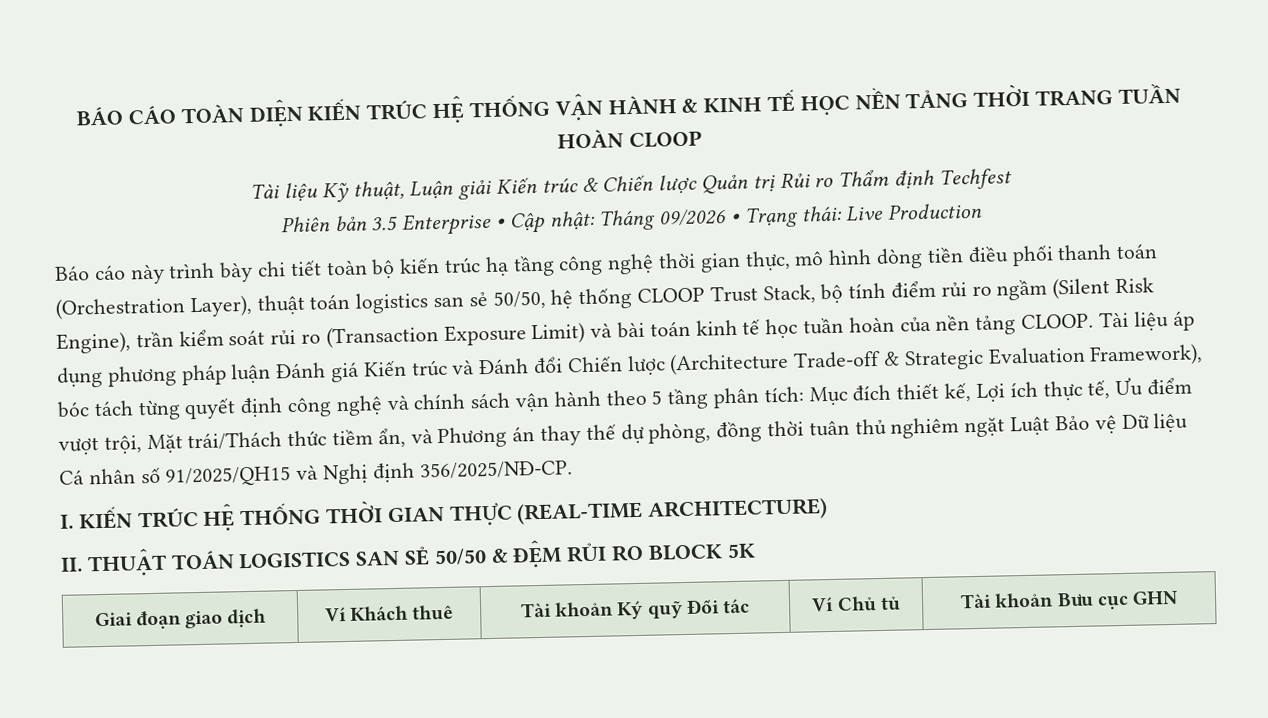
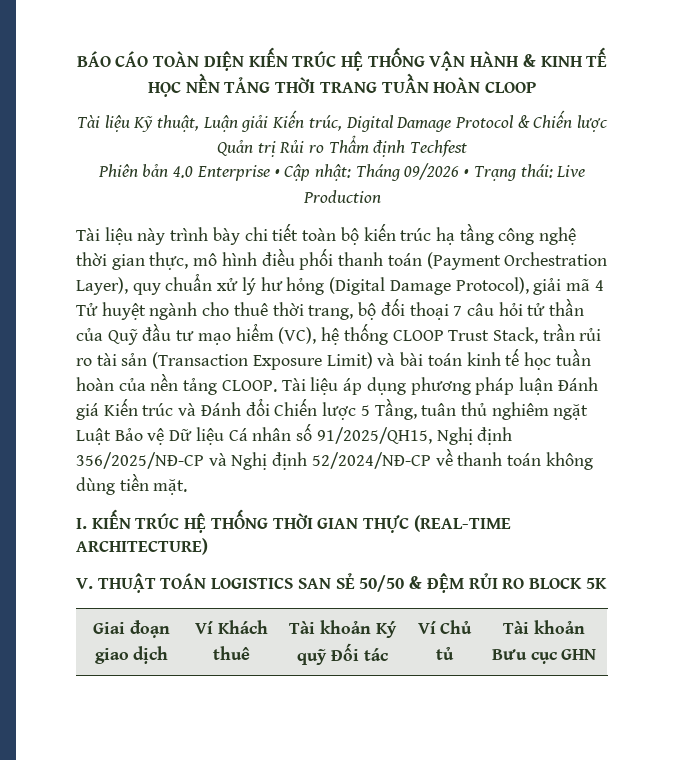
[541,178,579,193] trúc -> [308,115,515,132] trúc, Digital Damage Protocol
[371,215,399,232] 3.5 -> [173,166,194,178] 4.0
[54,264,126,281] Báo cáo -> [76,227,133,245] Tài liệu
[876,247,964,269] dòng tiền -> (257, 259) none
[55,290,546,320] (Orchestration Layer), thuật toán logistics san sẻ 50/50, -> [426,252,608,270] [76,273,604,295] [76,298,585,320] [76,323,317,345] (Payment Orchestration Layer), quy chuẩn xử lý hư hỏng (Digital Damage Protocol), giải mã 4 Tử huyệt ngành cho thuê thời trang, bộ đối thoại 7 câu hỏi tử thần của Quỹ đầu tư mạo hiểm (VC),
[820,277,1155,305] [56,329,322,354] bộ tính điểm rủi ro ngầm (Silent Risk Engine), trần kiểm soát rủi ro -> [542,323,602,341] [76,353,148,366] trần rủi ro tài sản
[669,343,1204,376] [57,377,1192,421] [58,420,805,456] (Architecture Trade-off & Strategic Evaluation Framework), bóc tách từng quyết định công nghệ và chính sách vận hành theo 5 tầng phân tích: Mục đích thiết kế, Lợi ích thực tế, Ưu điểm vượt trội, Mặt trái/Thách thức tiềm ẩn, và Phương án thay thế dự phòng, đồng thời -> [360,398,417,420] 5 Tầng,
[165,460,573,488] 91/2025/QH15 và Nghị định 356/2025/NĐ-CP. -> [316,427,513,445] [76,448,593,470] [76,473,188,495] 91/2025/QH15, Nghị định 356/2025/NĐ-CP và Nghị định 52/2024/NĐ-CP về thanh toán không dùng tiền mặt.
[60,557,83,572] II. -> [76,578,93,589] V.

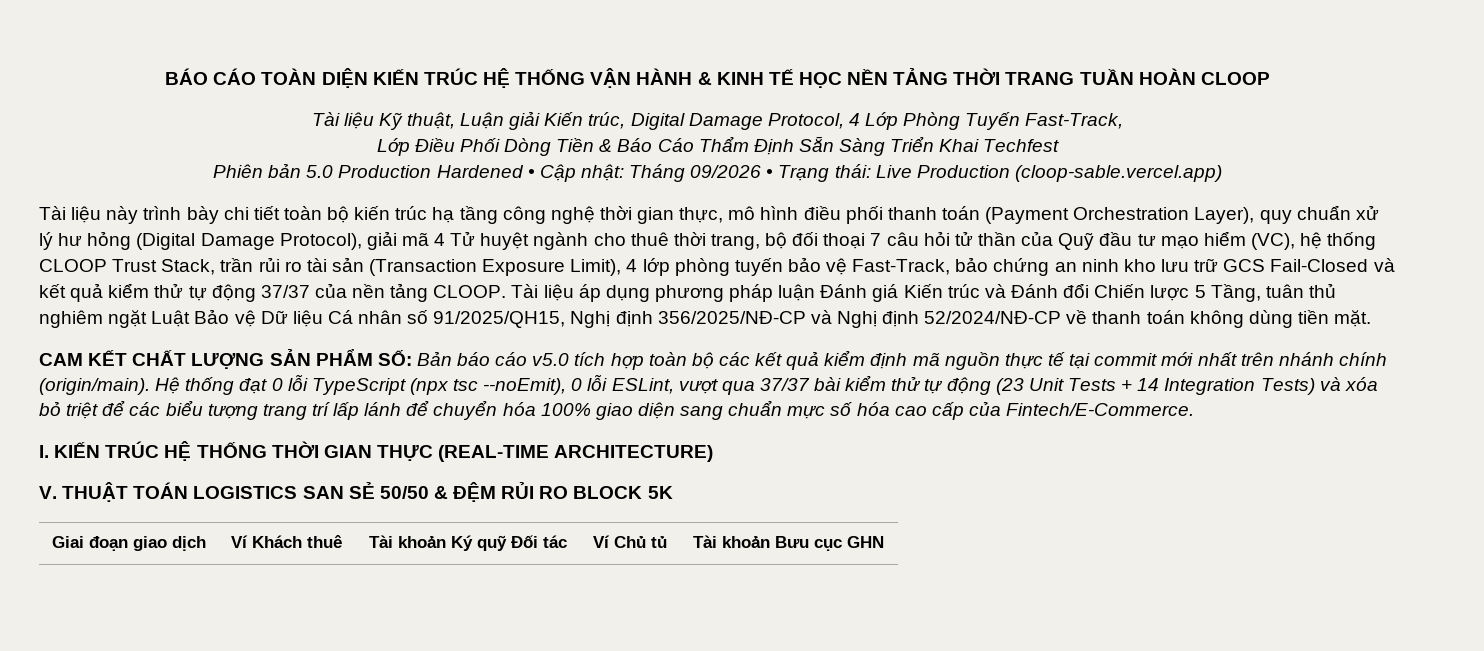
[455,110,609,132] [216,135,406,157] Protocol & Chiến lược Quản trị Rủi ro Thẩm định -> [767,112,1124,130] [376,136,980,156] Protocol, 4 Lớp Phòng Tuyến Fast-Track, // Lớp Điều Phối Dòng Tiền & Báo Cáo Thẩm Định Sẵn Sàng Triển Khai
[173,165,270,181] 4.0 Enterprise -> [306,165,524,178] 5.0 Production Hardened
(381, 196) none -> [1014,165,1222,182] (cloop-sable.vercel.app)
[326,348,591,370] [76,377,114,391] Limit) và bài toán kinh tế học tuần hoàn -> [570,257,1395,276] [39,283,310,302] Limit), 4 lớp phòng tuyến bảo vệ Fast-Track, bảo chứng an ninh kho lưu trữ GCS Fail-Closed và kết quả kiểm thử tự động 37/37
(188, 487) none -> [39,349,1387,370] [39,374,1378,395] [39,400,1195,420] // CAM KẾT CHẤT LƯỢNG SẢN PHẨM SỐ: Bản báo cáo v5.0 tích hợp toàn bộ các kết quả kiểm định mã nguồn thực tế tại commit mới nhất trên nhánh chính (origin/main). Hệ thống đạt 0 lỗi TypeScript (npx tsc --noEmit), 0 lỗi ESLint, vượt qua 37/37 bài kiểm thử tự động (23 Unit Tests + 14 Integration Tests) và xóa bỏ triệt để các biểu tượng trang trí lấp lánh để chuyển hóa 100% giao diện sang chuẩn mực số hóa cao cấp của Fintech/E-Commerce.

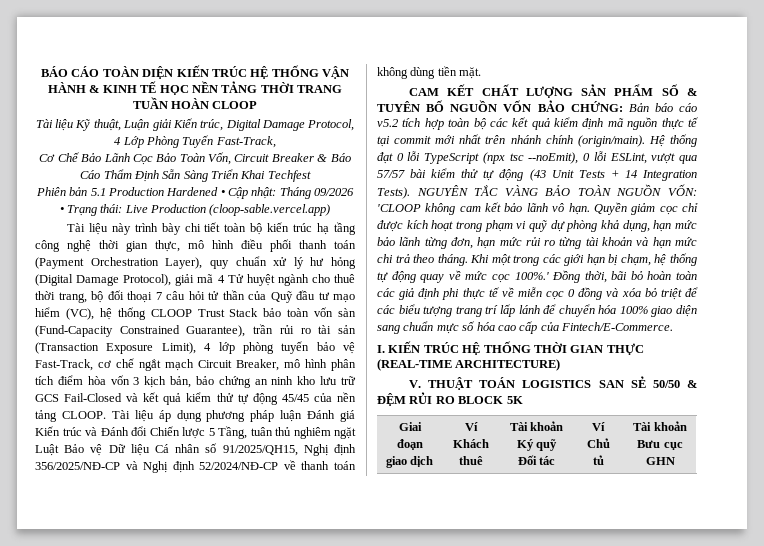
[376,138,595,156] Lớp Điều Phối Dòng Tiền -> [39,152,314,165] Cơ Chế Bảo Lãnh Cọc Bảo Toàn Vốn, Circuit Breaker
[306,165,334,178] 5.0 -> [90,188,106,196] 5.1
[161,259,216,275] Stack, -> [229,307,356,317] [35,325,246,337] Stack bảo toàn vốn sàn (Fund-Capacity Constrained Guarantee),
(951, 267) none -> [98,358,356,371] [35,375,192,388] cơ chế ngắt mạch Circuit Breaker, mô hình phân tích điểm hòa vốn 3 kịch bản,
[260,285,310,298] 37/37 -> [281,394,309,402] 45/45
[377,350,412,366] SỐ: -> [661,84,697,96] [377,100,623,112] SỐ & TUYÊN BỐ NGUỒN VỐN BẢO CHỨNG:
[532,353,570,366] v5.0 -> [377,119,398,127] v5.2
[759,378,810,391] 37/37 -> [377,170,405,178] 57/57
[995,378,1024,395] (23 -> [529,169,546,181] (43
[1260,378,1315,395] Tests) -> [377,184,697,199] [377,202,698,215] [377,220,697,232] [377,237,698,249] [377,253,697,266] [377,270,697,283] [377,287,603,300] Tests). NGUYÊN TẮC VÀNG BẢO TOÀN NGUỒN VỐN: 'CLOOP không cam kết bảo lãnh vô hạn. Quyền giảm cọc chỉ được kích hoạt trong phạm vi quỹ dự phòng khả dụng, hạn mức bảo lãnh từng đơn, hạn mức rủi ro từng tài khoản và hạn mức chi trả theo tháng. Khi một trong các giới hạn bị chạm, hệ thống tự động quay về mức cọc 100%.' Đồng thời, bãi bỏ hoàn toàn các giả định phi thực tế về miễn cọc 0 đồng

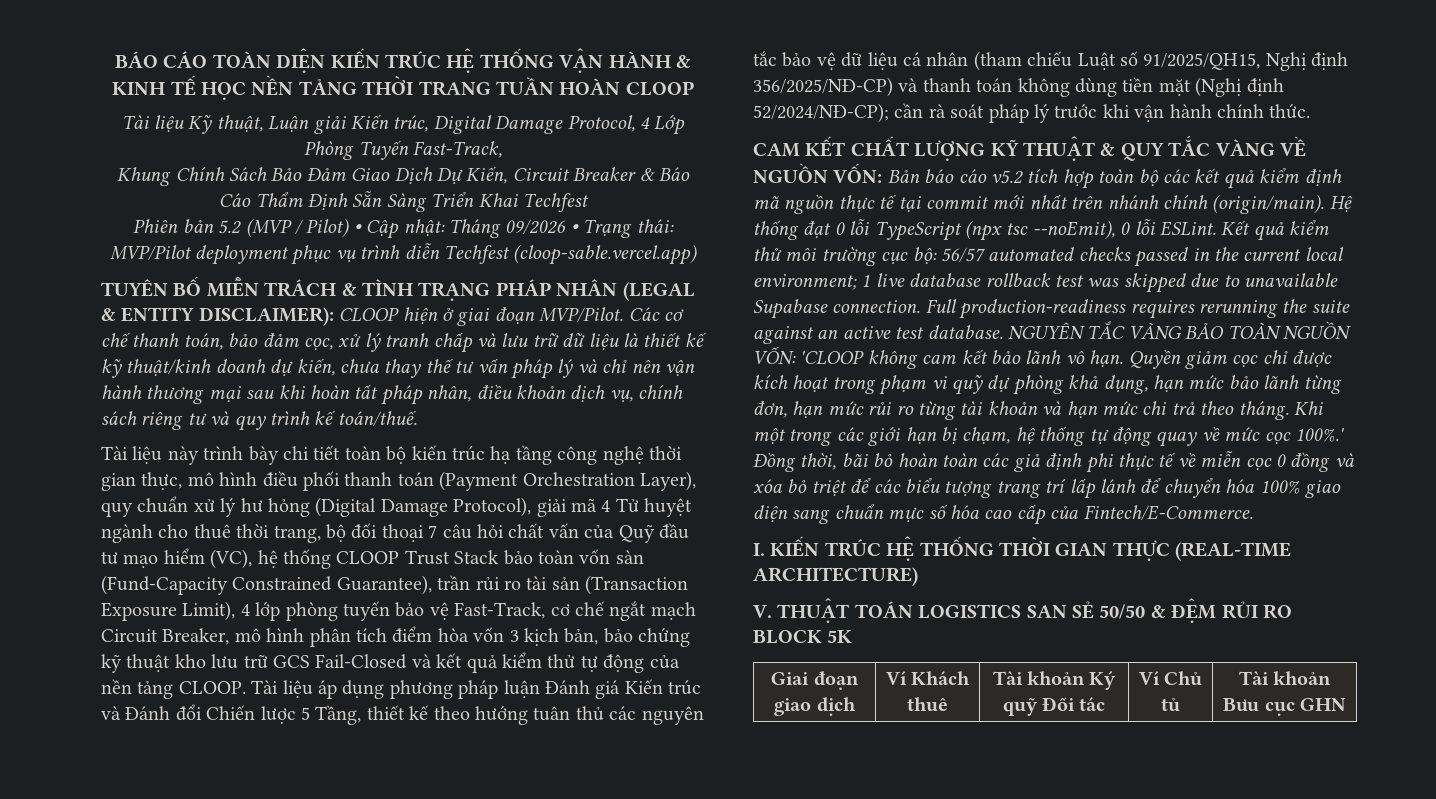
[39,152,232,165] Cơ Chế Bảo Lãnh Cọc Bảo Toàn Vốn, -> [117,166,508,186] Khung Chính Sách Bảo Đảm Giao Dịch Dự Kiến,
[90,187,219,196] 5.1 Production Hardened -> [218,218,350,238] 5.2 (MVP / Pilot)
[124,204,331,216] Live Production (cloop-sable.vercel.app) -> [109,243,698,265] [101,276,695,301] [101,307,684,326] [101,332,706,353] [101,358,695,379] [101,384,684,405] [101,410,417,431] MVP/Pilot deployment phục vụ trình diễn Techfest (cloop-sable.vercel.app) // TUYÊN BỐ MIỄN TRÁCH & TÌNH TRẠNG PHÁP NHÂN (LEGAL & ENTITY DISCLAIMER): CLOOP hiện ở giai đoạn MVP/Pilot. Các cơ chế thanh toán, bảo đảm cọc, xử lý tranh chấp và lưu trữ dữ liệu là thiết kế kỹ thuật/kinh doanh dự kiến, chưa thay thế tư vấn pháp lý và chỉ nên vận hành thương mại sau khi hoàn tất pháp nhân, điều khoản dịch vụ, chính sách riêng tư và quy trình kế toán/thuế.
[208,290,245,300] tử thần -> [508,523,579,538] chất vấn
[254,376,294,385] an ninh -> [101,654,171,673] kỹ thuật
[281,394,309,402] 45/45 -> (645, 663) none
[250,427,356,439] [35,443,356,456] [35,460,296,473] tuân thủ nghiêm ngặt Luật Bảo vệ Dữ liệu Cá nhân số 91/2025/QH15, Nghị định 356/2025/NĐ-CP và Nghị định 52/2024/NĐ-CP về -> [366,705,704,725] [753,51,1349,71] [753,77,919,97] thiết kế theo hướng tuân thủ các nguyên tắc bảo vệ dữ liệu cá nhân (tham chiếu Luật số 91/2025/QH15, Nghị định 356/2025/NĐ-CP) và
[459,67,482,79] [408,84,697,98] [377,100,623,112] mặt. // CAM KẾT CHẤT LƯỢNG SẢN PHẨM SỐ & TUYÊN BỐ NGUỒN VỐN BẢO CHỨNG: -> [1158,77,1284,97] [753,103,1311,123] [753,135,1306,161] [753,163,883,183] mặt (Nghị định 52/2024/NĐ-CP); cần rà soát pháp lý trước khi vận hành chính thức. // CAM KẾT CHẤT LƯỢNG KỸ THUẬT & QUY TẮC VÀNG VỀ NGUỒN VỐN:
[609,153,697,164] [377,168,697,181] [377,187,410,199] ESLint, vượt qua 57/57 bài kiểm thử tự động (43 Unit Tests + 14 Integration Tests). -> [1160,220,1330,241] [753,247,1344,267] [753,273,1338,293] [753,299,1350,319] [753,325,1003,344] ESLint. Kết quả kiểm thử môi trường cục bộ: 56/57 automated checks passed in the current local environment; 1 live database rollback test was skipped due to unavailable Supabase connection. Full production-readiness requires rerunning the suite against an active test database.

